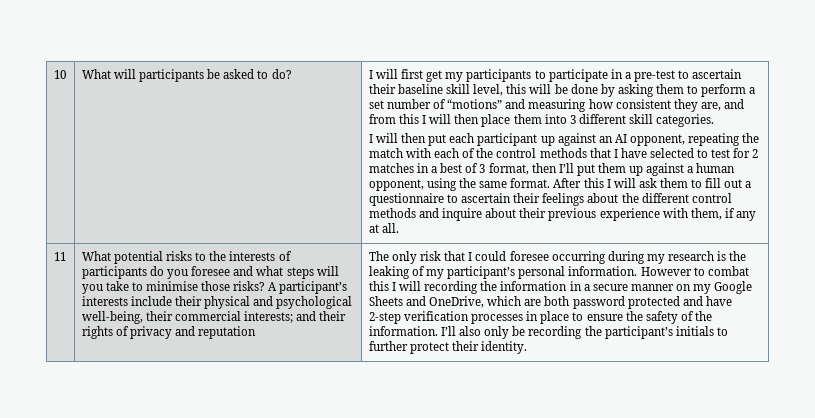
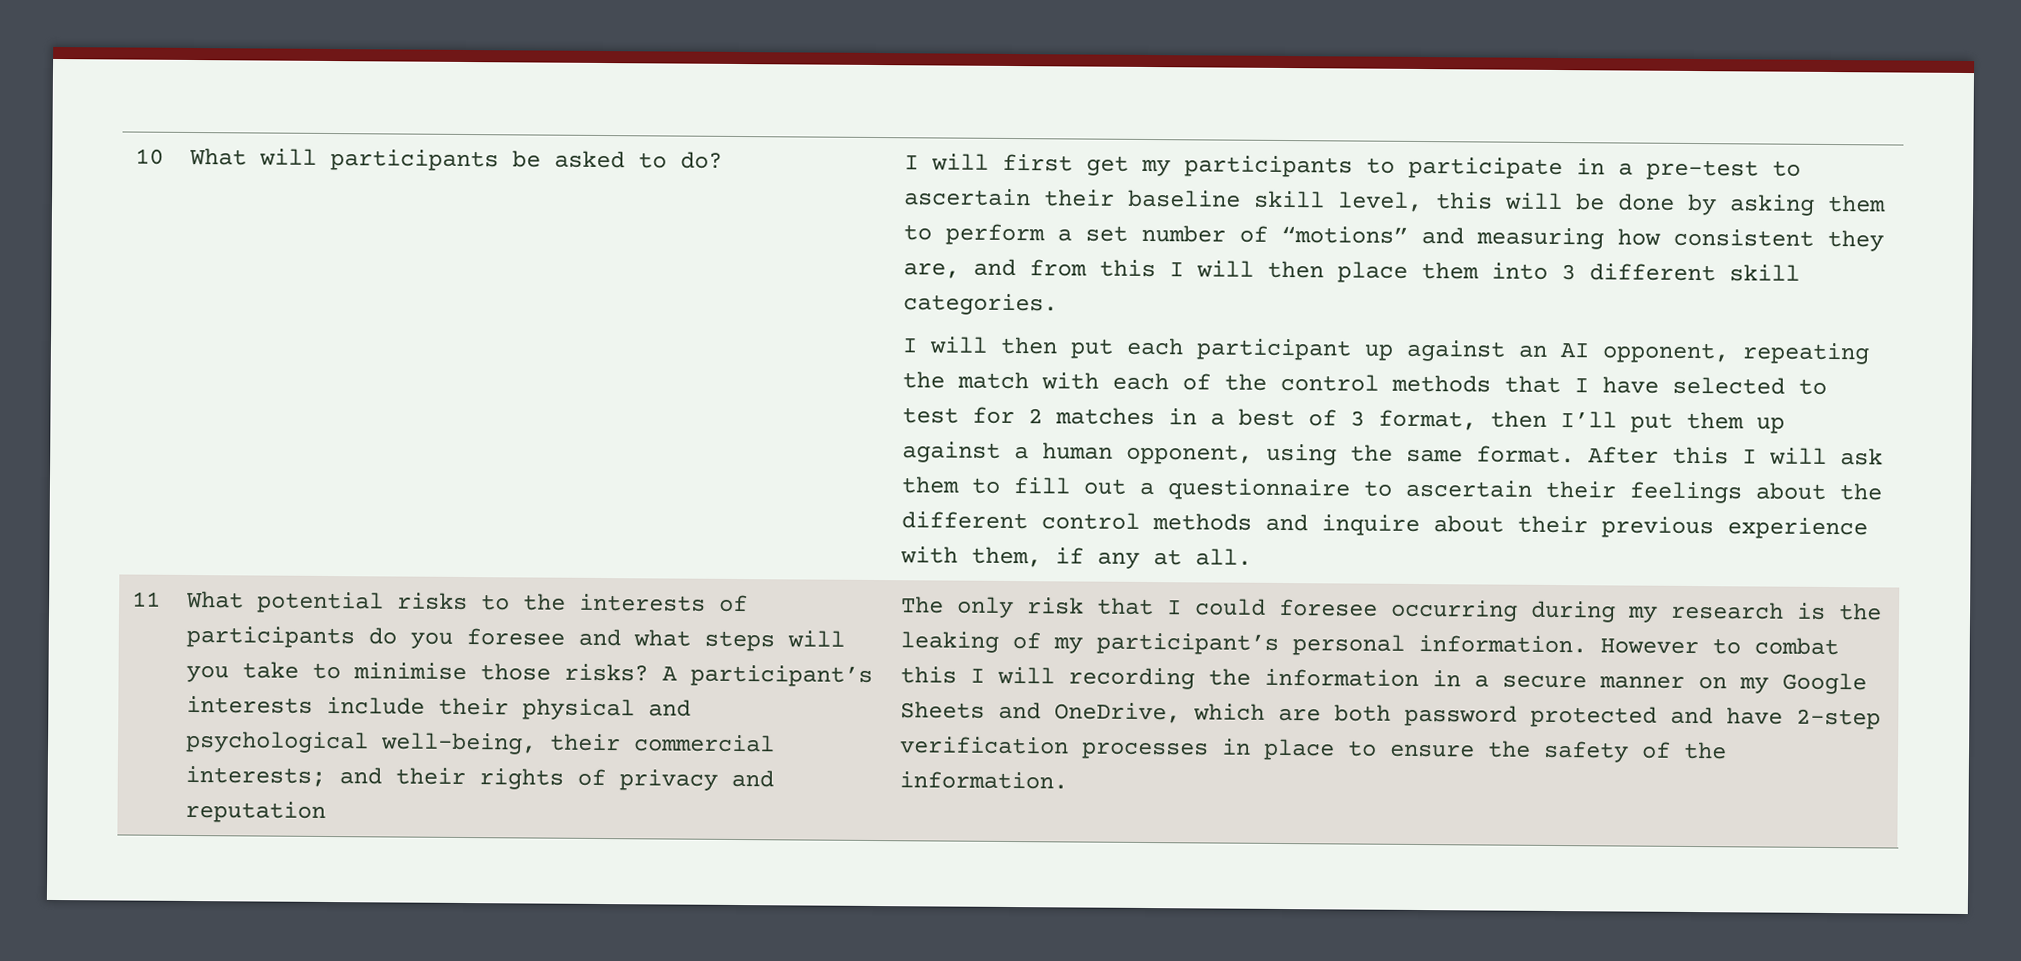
[440,326,728,339] [368,341,528,354] I’ll also only be recording the participant’s initials to further protect their identity. -> (1069, 780) none

